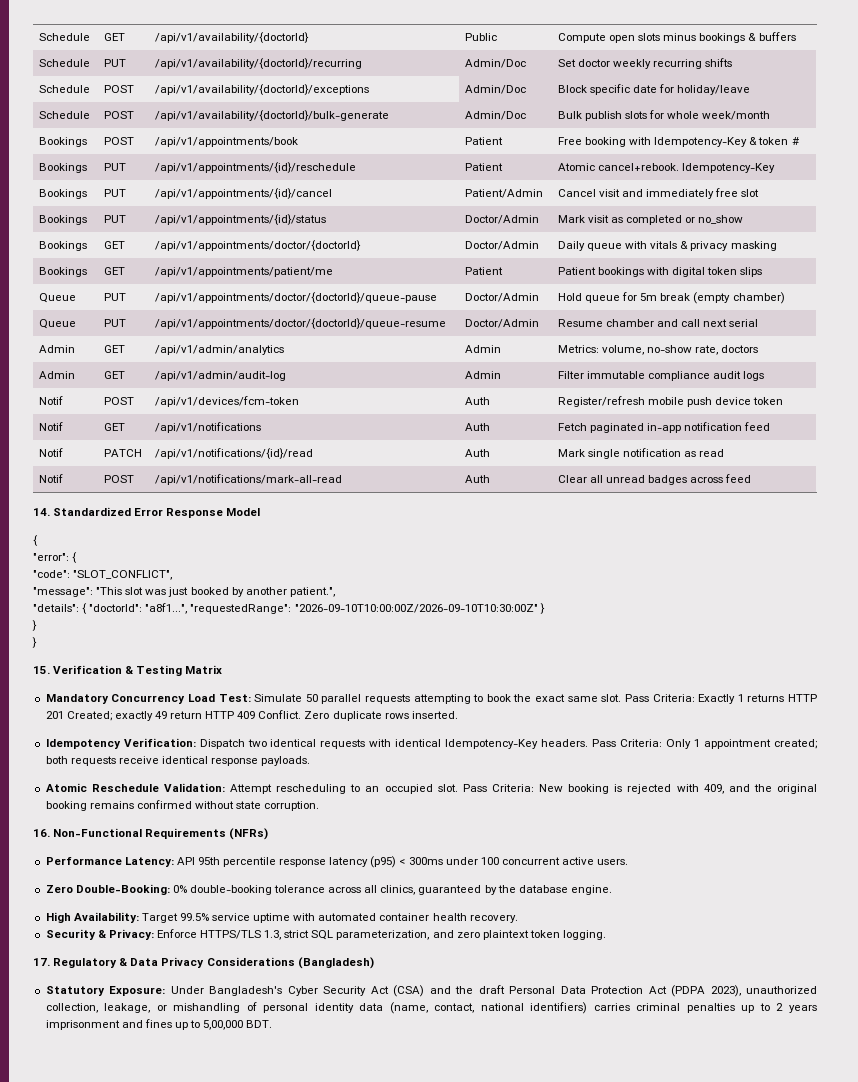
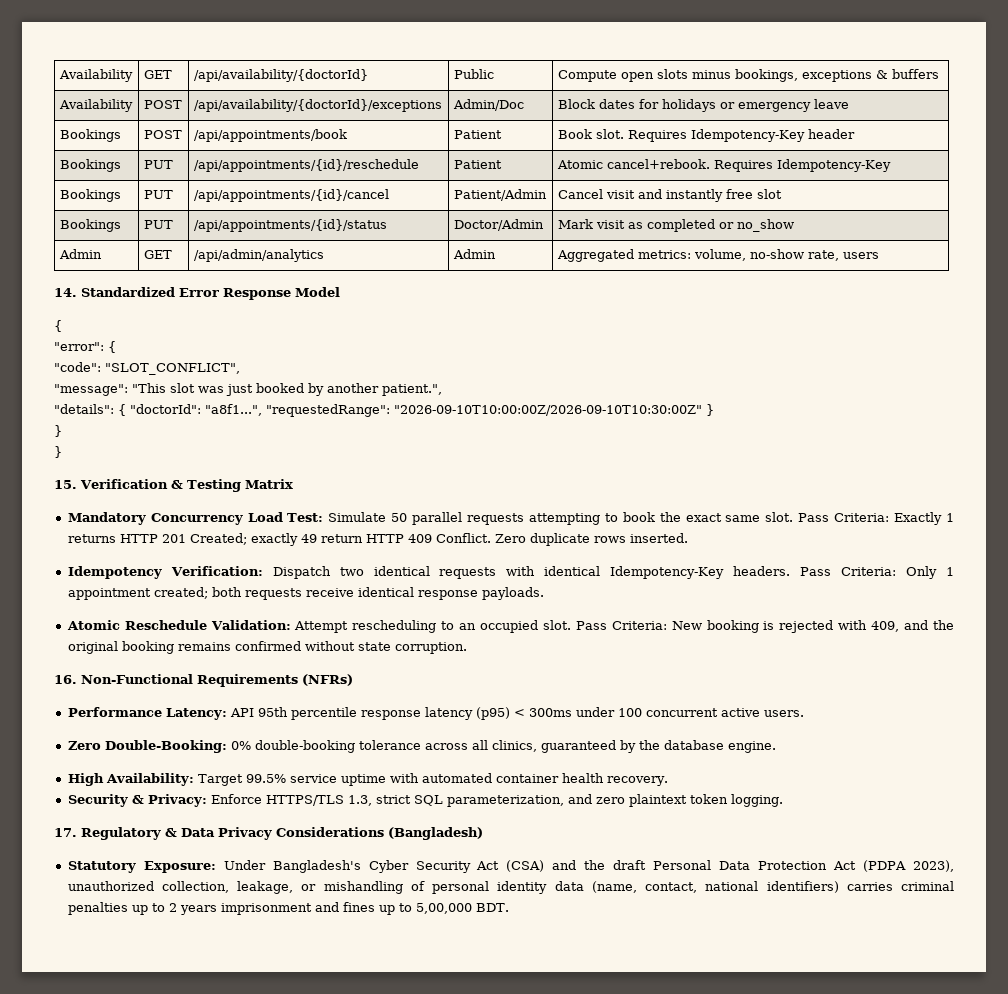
[38,33,90,41] [103,33,125,41] [154,32,309,43] Schedule | GET | /api/v1/availability/{doctorId} -> [58,69,133,82] [143,70,172,79] [193,69,368,82] Availability | GET | /api/availability/{doctorId}
[699,33,746,43] bookings -> [734,69,872,82] bookings, exceptions
[38,59,90,67] [103,59,126,67] [154,58,362,69] [464,59,526,68] [557,58,733,69] [38,85,90,93] [103,85,134,93] [154,84,369,95] Schedule | PUT | /api/v1/availability/{doctorId}/recurring | Admin/Doc | Set doctor weekly recurring shifts // Schedule | POST | /api/v1/availability/{doctorId}/exceptions -> [58,99,133,112] [143,100,182,109] [193,99,442,112] Availability | POST | /api/availability/{doctorId}/exceptions
[590,84,751,95] [38,111,90,119] [103,111,134,119] [154,110,389,121] [464,111,526,120] [557,110,771,121] specific date for holiday/leave // Schedule | POST | /api/v1/availability/{doctorId}/bulk-generate | Admin/Doc | Bulk publish slots for whole week/month -> [598,99,849,112] dates for holidays or emergency leave
[154,137,298,147] [464,137,503,145] [557,137,799,147] [38,163,87,173] [103,163,126,171] [154,162,356,173] /api/v1/appointments/book | Patient | Free booking with Idempotency-Key & token # // Bookings | PUT | /api/v1/appointments/{id}/reschedule -> [193,129,347,142] [453,130,502,139] [557,129,855,142] [59,159,121,172] [143,160,173,169] [193,159,419,172] /api/appointments/book | Patient | Book slot. Requires Idempotency-Key header // Bookings | PUT | /api/appointments/{id}/reschedule
(680, 167) none -> [713,160,773,172] Requires
[154,188,332,199] /api/v1/appointments/{id}/cancel -> [193,189,389,202] /api/appointments/{id}/cancel
[646,189,715,199] immediately -> [665,189,723,202] instantly
[154,214,326,225] /api/v1/appointments/{id}/status -> [193,219,387,232] /api/appointments/{id}/status
[38,241,87,251] [103,241,125,249] [154,240,361,251] [464,241,539,250] [557,241,777,251] [38,267,87,277] [103,267,125,275] [154,267,333,277] [464,267,503,275] [557,267,763,277] [38,293,76,303] [103,293,126,301] [154,292,437,303] [464,293,539,302] [557,292,785,304] [38,319,76,329] [103,319,126,327] [154,318,446,329] [464,319,539,328] [557,319,759,327] [38,345,75,353] [103,345,125,353] [154,345,284,355] [464,345,501,353] [557,345,599,353] // Bookings | GET | /api/v1/appointments/doctor/{doctorId} | Doctor/Admin | Daily queue with vitals & privacy masking // Bookings | GET | /api/v1/appointments/patient/me | Patient | Patient bookings with digital token slips // Queue | PUT | /api/v1/appointments/doctor/{doctorId}/queue-pause | Doctor/Admin | Hold queue for 5m break (empty chamber) // Queue | PUT | /api/v1/appointments/doctor/{doctorId}/queue-resume | Doctor/Admin | Resume chamber and call next serial // Admin | GET | /api/v1/admin/analytics | Admin | Metrics: -> [58,249,102,259] [143,250,172,259] [193,249,324,262] [452,249,496,259] [556,249,691,262] // Admin | GET | /api/admin/analytics | Admin | Aggregated metrics:
[721,345,759,353] [38,371,75,379] [103,371,125,379] [154,371,286,381] [464,371,501,379] [557,371,765,381] [38,396,63,405] [103,397,134,405] [154,396,299,407] [464,397,490,405] [557,396,784,407] [38,422,63,431] [103,423,125,431] [154,422,261,433] [464,423,490,431] [557,422,771,433] [38,448,63,457] [103,449,142,457] [154,448,313,459] [464,449,490,457] [557,448,725,459] [38,474,63,483] [103,475,134,483] [154,474,342,485] [464,475,490,483] [557,474,752,485] doctors // Admin | GET | /api/v1/admin/audit-log | Admin | Filter immutable compliance audit logs // Notif | POST | /api/v1/devices/fcm-token | Auth | Register/refresh mobile push device token // Notif | GET | /api/v1/notifications | Auth | Fetch paginated in-app notification feed // Notif | PATCH | /api/v1/notifications/{id}/read | Auth | Mark single notification as read // Notif | POST | /api/v1/notifications/mark-all-read | Auth | Clear all unread badges across feed -> [842,252,879,259] users

